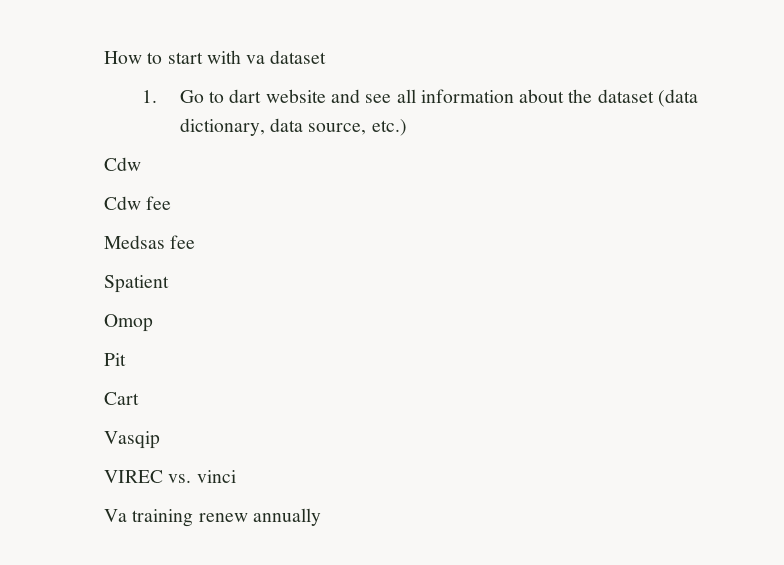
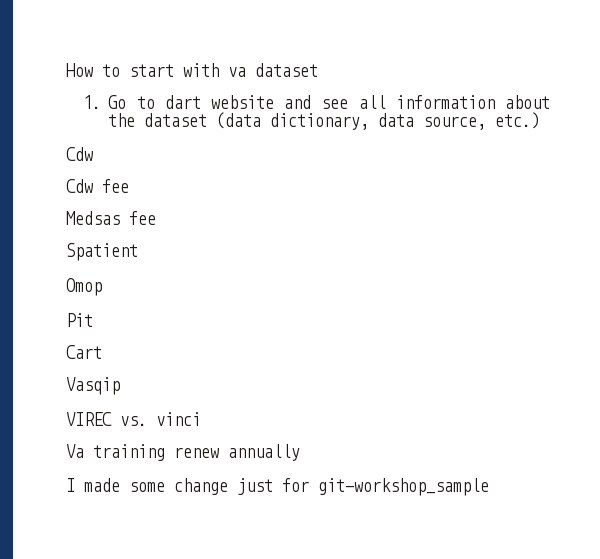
(321, 517) none -> [66,478,489,496] // I made some change just for git-workshop_sample

